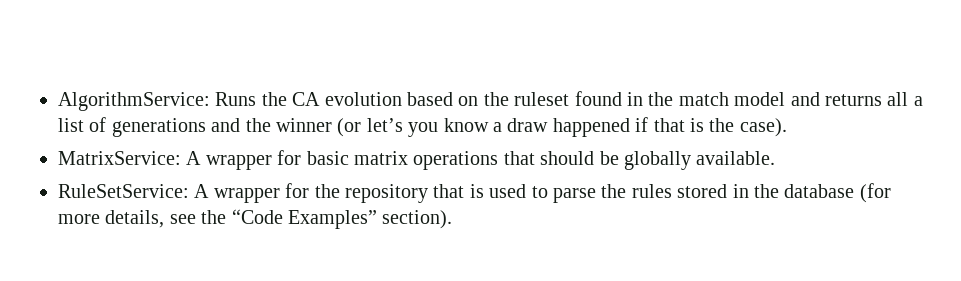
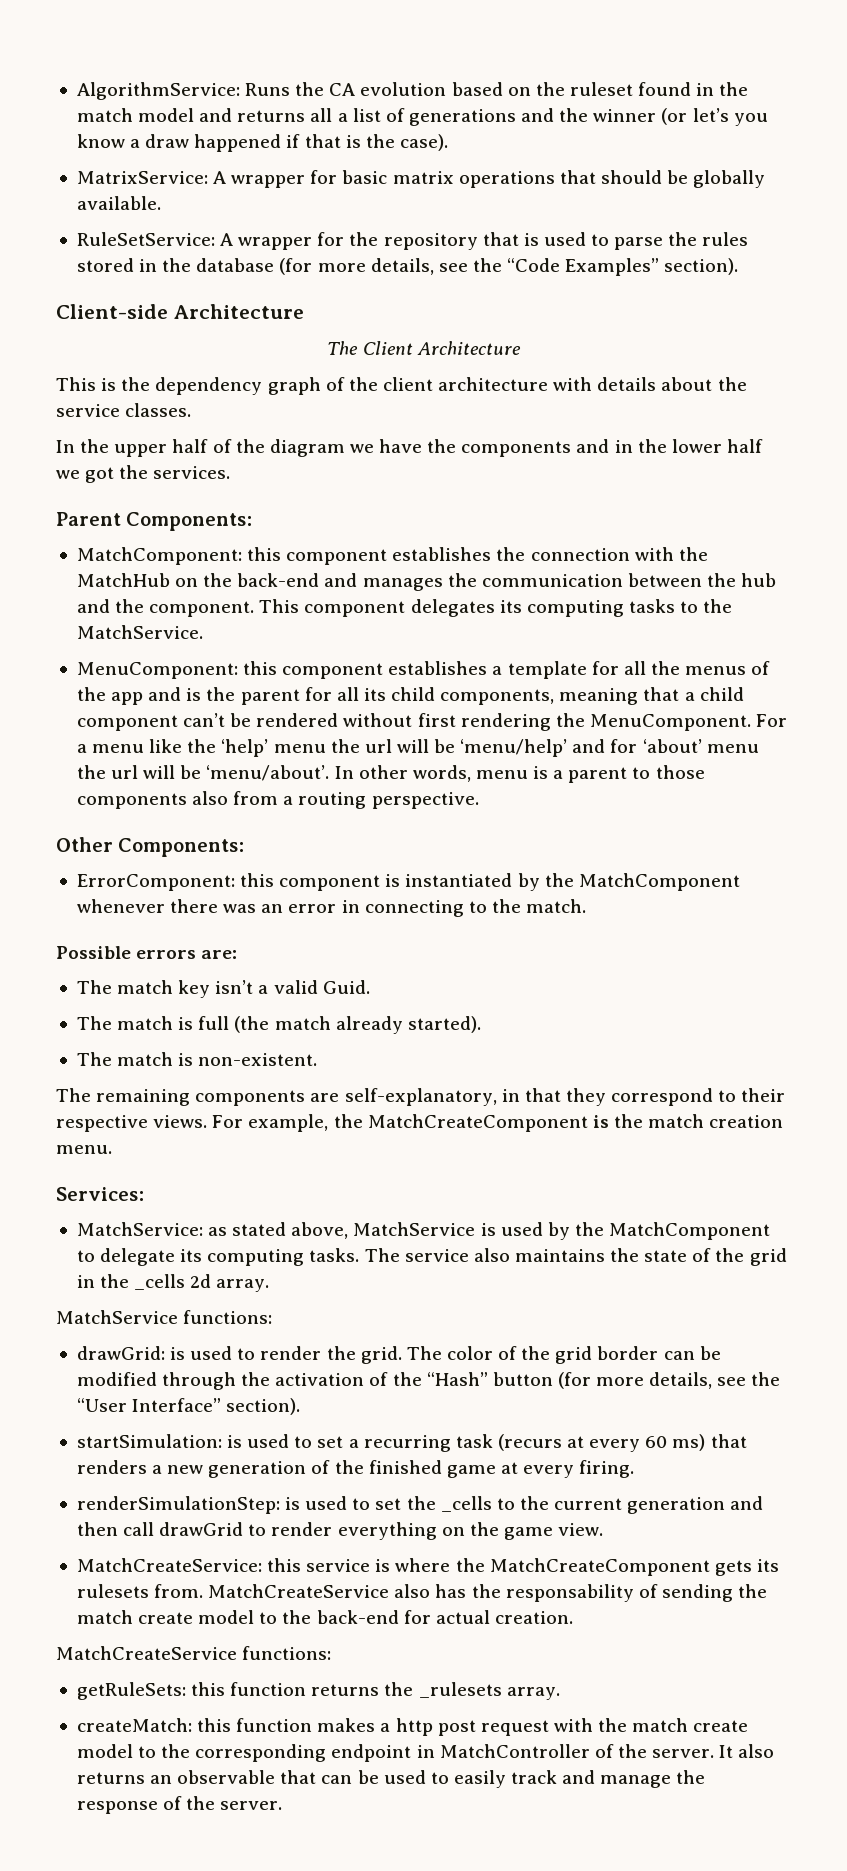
(453, 219) none -> [56,304,304,319] [327,341,521,355] [56,377,747,395] [56,403,192,417] [56,439,763,457] [56,465,231,483] [56,512,253,531] [76,547,708,565] [76,573,777,591] [76,599,733,617] [76,625,203,639] [76,661,771,679] [76,687,744,705] [76,713,788,731] [76,739,759,757] [76,765,705,783] [76,791,479,809] [56,837,245,857] [76,873,740,891] [76,899,587,917] [56,946,238,959] [76,980,370,998] [76,1016,481,1034] [76,1052,318,1066] [56,1088,786,1106] [56,1114,784,1132] [56,1145,112,1154] [56,1187,144,1201] [76,1222,771,1240] [76,1248,787,1266] [76,1274,270,1292] [56,1310,273,1324] [76,1346,721,1364] [76,1372,781,1390] [76,1398,301,1415] [76,1434,747,1452] [76,1460,635,1478] [76,1496,764,1514] [76,1522,604,1540] [76,1558,779,1576] [76,1584,768,1602] [76,1610,573,1624] [56,1646,332,1660] [76,1682,560,1700] [76,1718,749,1736] [76,1744,775,1762] [76,1770,706,1788] [76,1796,283,1814] // Client-side Architecture // The Client Architecture // This is the dependency graph of the client architecture with details about the service classes. // In the upper half of the diagram we have the components and in the lower half we got the services. // Parent Components: // MatchComponent: this component establishes the connection with the MatchHub on the back-end and manages the communication between the hub and the component. This component delegates its computing tasks to the MatchService. // MenuComponent: this component establishes a template for all the menus of the app and is the parent for all its child components, meaning that a child component can’t be rendered without first rendering the MenuComponent. For a menu like the ‘help’ menu the url will be ‘menu/help’ and for ‘about’ menu the url will be ‘menu/about’. In other words, menu is a parent to those components also from a routing perspective. // Other Components: // ErrorComponent: this component is instantiated by the MatchComponent whenever there was an error in connecting to the match. // Possible errors are: // The match key isn’t a valid Guid. // The match is full (the match already started). // The match is non-existent. // The remaining components are self-explanatory, in that they correspond to their respective views. For example, the MatchCreateComponent is the match creation menu. // Services: // MatchService: as stated above, MatchService is used by the MatchComponent to delegate its computing tasks. The service also maintains the state of the grid in the _cells 2d array. // MatchService functions: // drawGrid: is used to render the grid. The color of the grid border can be modified through the activation of the “Hash” button (for more details, see the “User Interface” section). // startSimulation: is used to set a recurring task (recurs at every 60 ms) that renders a new generation of the finished game at every firing. // renderSimulationStep: is used to set the _cells to the current generation and then call drawGrid to render everything on the game view. // MatchCreateService: this service is where the MatchCreateComponent gets its rulesets from. MatchCreateService also has the responsability of sending the match create model to the back-end for actual creation. // MatchCreateService functions: // getRuleSets: this function returns the _rulesets array. // createMatch: this function makes a http post request with the match create model to the corresponding endpoint in MatchController of the server. It also returns an observable that can be used to easily track and manage the response of the server.

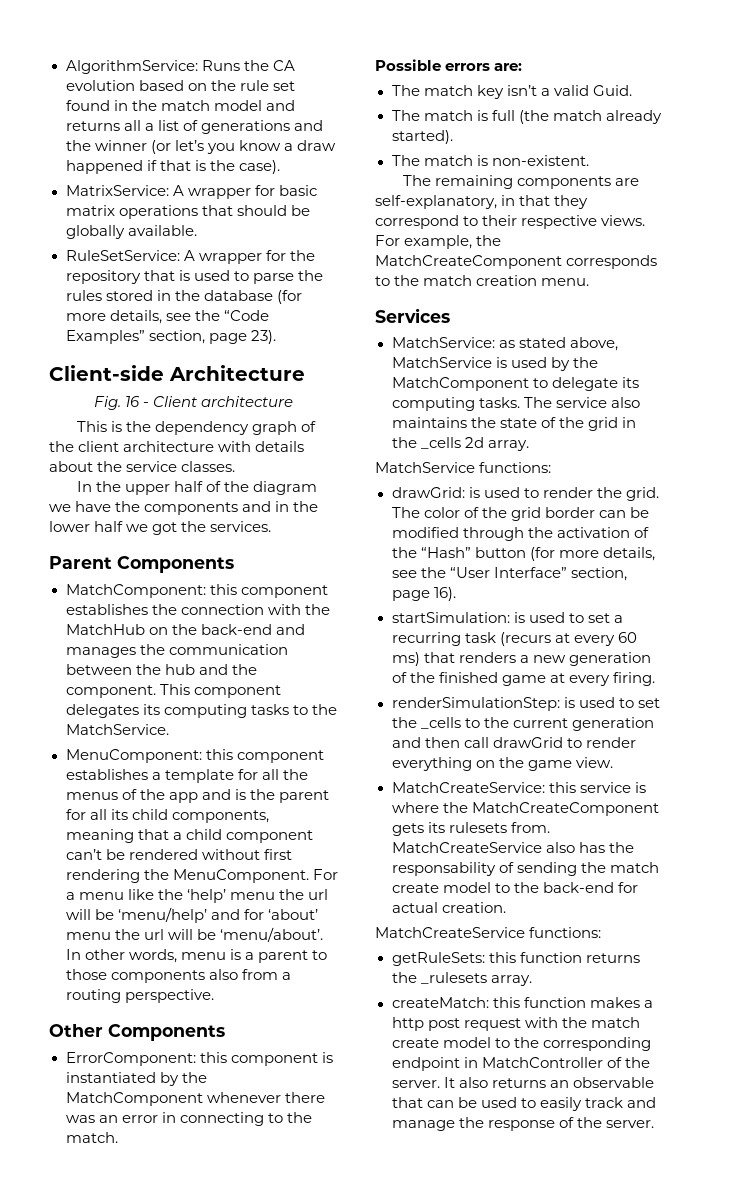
[569,82,633,96] ruleset -> [239,80,295,91] rule set
[664,258,739,275] section). -> [148,330,276,344] section, page 23).
[327,341,521,355] The Client Architecture -> [93,396,294,410] Fig. 16 - Client architecture
[126,512,253,531] Components: -> [117,556,234,573] Components
[118,838,245,857] Components: -> [108,1024,225,1041] Components
[592,1115,609,1128] is -> [566,255,658,269] [375,276,390,286] corresponds to
[56,1187,144,1201] Services: -> [375,308,450,323] Services
[226,1398,301,1415] section). -> [570,567,627,581] [391,587,456,601] section, page 16).

